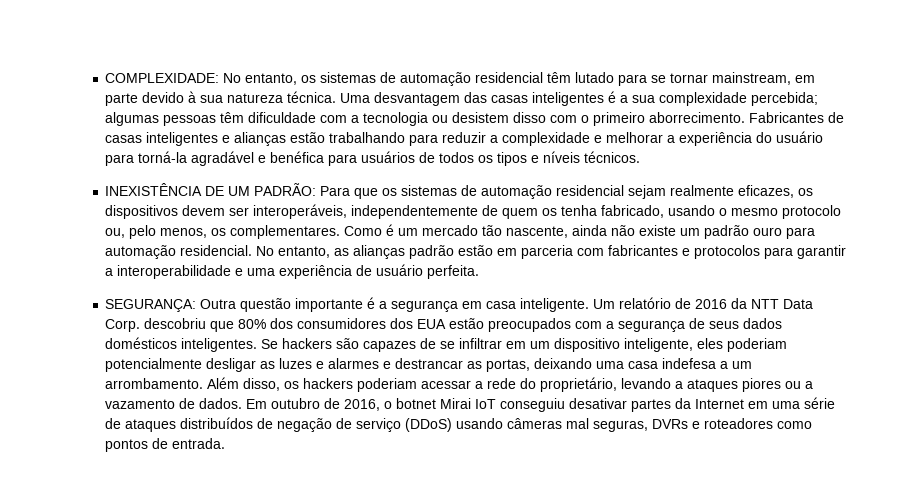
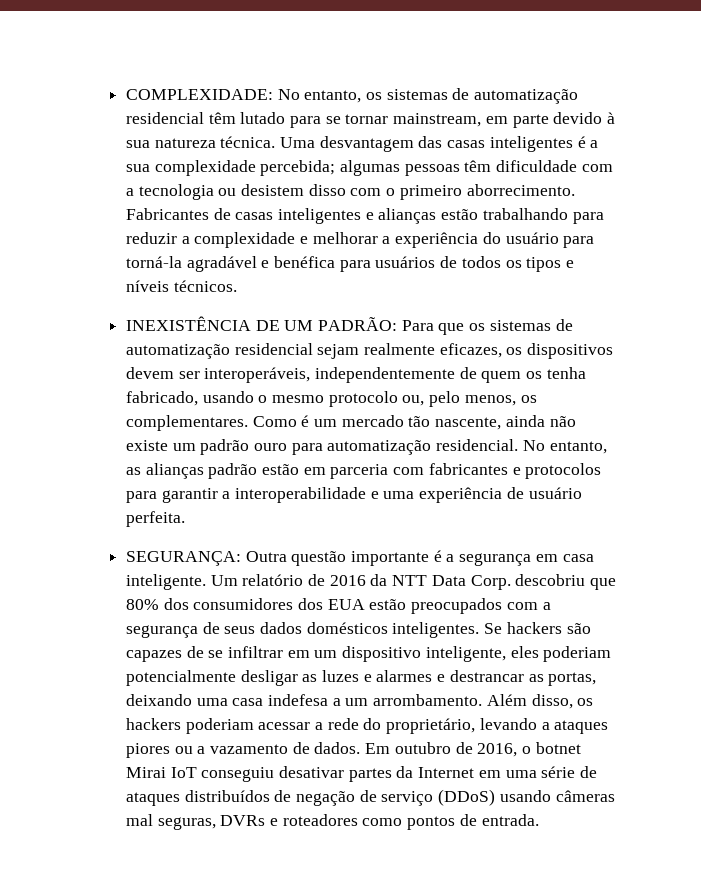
[400,72,472,86] automação -> [474,89,579,104] automatização
[481,185,553,199] automação -> [125,344,230,359] automatização
[105,245,177,259] automação -> [327,440,432,455] automatização

